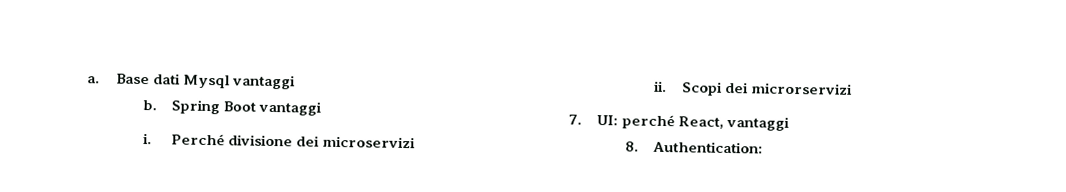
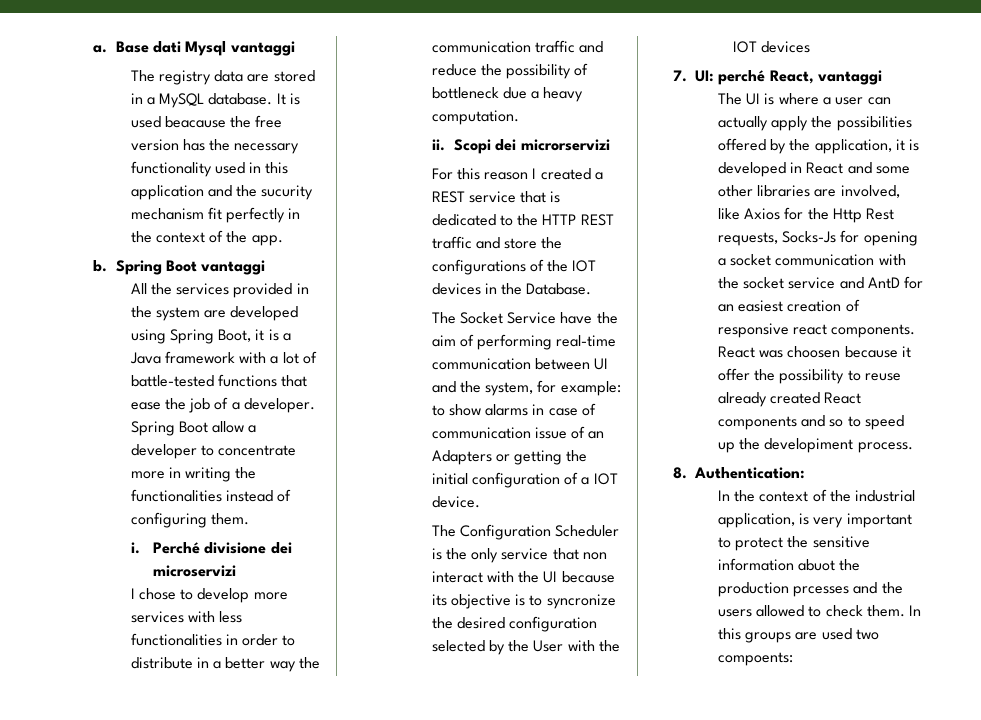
[142,99,323,116] b. Spring Boot vantaggi -> [130,70,315,85] [130,93,301,108] [130,115,283,128] [130,139,300,154] [130,161,289,177] [130,185,314,200] [130,207,301,223] [130,230,283,246] [93,260,266,275] [130,283,309,298] [130,306,299,321] [130,329,292,344] [129,351,318,364] [130,374,308,387] [130,397,316,413] [130,421,257,436] [130,444,297,459] [130,467,257,482] [130,489,292,502] [130,512,249,528] The registry data are stored in a MySQL database. It is used beacause the free version has the necessary functionality used in this application and the sucurity mechanism fit perfectly in the context of the app. // b. Spring Boot vantaggi // All the services provided in the system are developed using Spring Boot, it is a Java framework with a lot of battle-tested functions that ease the job of a developer. Spring Boot allow a developer to concentrate more in writing the functionalities instead of configuring them.
[653,80,854,96] ii. Scopi dei microrservizi -> [130,588,288,603] [130,611,243,623] [130,633,296,646] [130,657,321,672] [431,40,604,53] [431,63,589,79] [431,87,584,102] [431,110,519,125] [431,139,610,154] [431,168,604,180] [431,191,561,203] [431,214,614,226] [431,236,563,249] [431,259,597,275] [431,283,592,295] [431,312,618,324] [431,334,617,350] [431,358,609,370] [431,380,621,396] [431,403,597,416] [431,426,605,439] [431,450,588,465] [431,472,618,488] [431,496,480,508] [431,524,620,540] [431,548,608,563] [431,571,615,583] [431,594,616,609] [431,616,598,632] [431,640,621,655] [732,41,810,53] I chose to develop more services with less functionalities in order to distribute in a better way the communication traffic and reduce the possibility of bottleneck due a heavy computation. // ii. Scopi dei microrservizi // For this reason I created a REST service that is dedicated to the HTTP REST traffic and store the configurations of the IOT devices in the Database. // The Socket Service have the aim of performing real-time communication between UI and the system, for example: to show alarms in case of communication issue of an Adapters or getting the initial configuration of a IOT device. // The Configuration Scheduler is the only service that non interact with the UI because its objective is to syncronize the desired configuration selected by the User with the IOT devices
[624,140,763,154] 8. Authentication: -> [717,93,891,105] [717,116,912,131] [717,138,920,154] [717,162,910,177] [717,185,900,198] [717,207,895,223] [717,230,918,246] [717,254,906,266] [717,276,924,289] [717,299,860,312] [717,323,916,338] [717,346,911,358] [717,368,901,384] [717,392,862,407] [717,415,904,430] [717,438,913,453] [672,467,806,479] [717,489,916,502] [717,513,912,528] [717,536,870,551] [717,558,861,571] [717,582,903,597] [717,605,922,617] [717,628,879,643] [717,652,793,666] The UI is where a user can actually apply the possibilities offered by the application, it is developed in React and some other libraries are involved, like Axios for the Http Rest requests, Socks-Js for opening a socket communication with the socket service and AntD for an easiest creation of responsive react components. React was choosen because it offer the possibility to reuse already created React components and so to speed up the developiment process. // 8. Authentication: // In the context of the industrial application, is very important to protect the sensitive information abuot the production prcesses and the users allowed to check them. In this groups are used two compoents:

